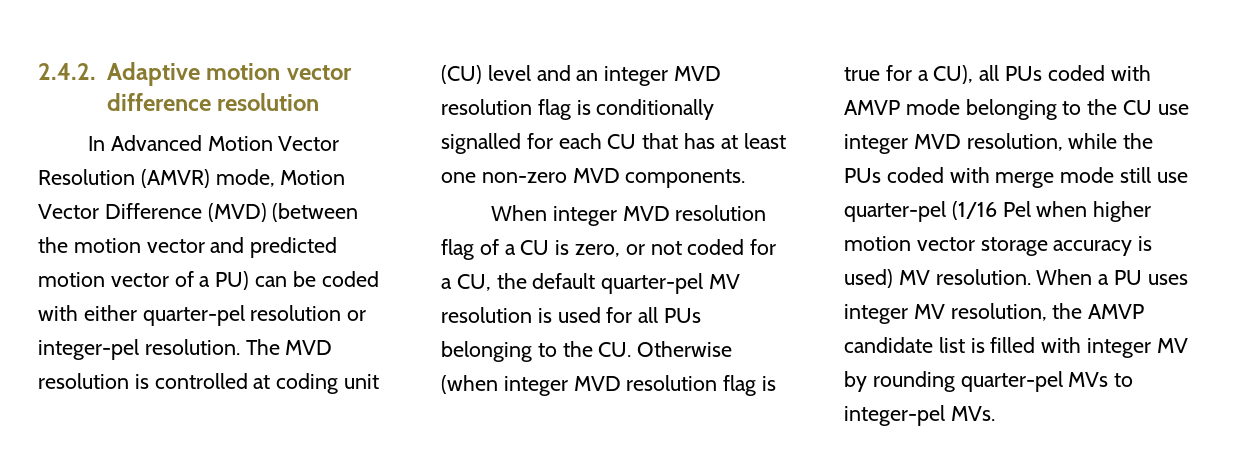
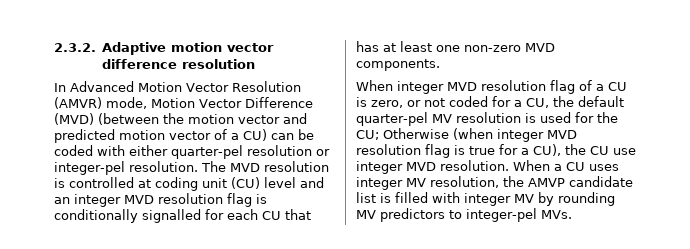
[38,63,96,80] 2.4.2. -> [54,43,96,52] 2.3.2.
[215,271,250,290] PU) -> [243,129,267,141] CU)
[638,307,702,323] [441,341,632,362] all PUs belonging to the CU. -> [597,112,618,123] [356,130,379,140] the CU;
[979,65,1151,81] [844,99,1082,120] all PUs coded with AMVP mode belonging to -> (561, 150) none
[966,133,1154,151] [844,167,1188,188] [844,201,1152,222] [844,236,1153,256] [844,269,930,288] resolution, while the PUs coded with merge mode still use quarter-pel (1/16 Pel when higher motion vector storage accuracy is used) MV -> (436, 166) none
[1114,270,1143,285] PU -> [566,162,585,171] CU
[960,371,1109,392] quarter-pel MVs -> [356,208,445,222] MV predictors

